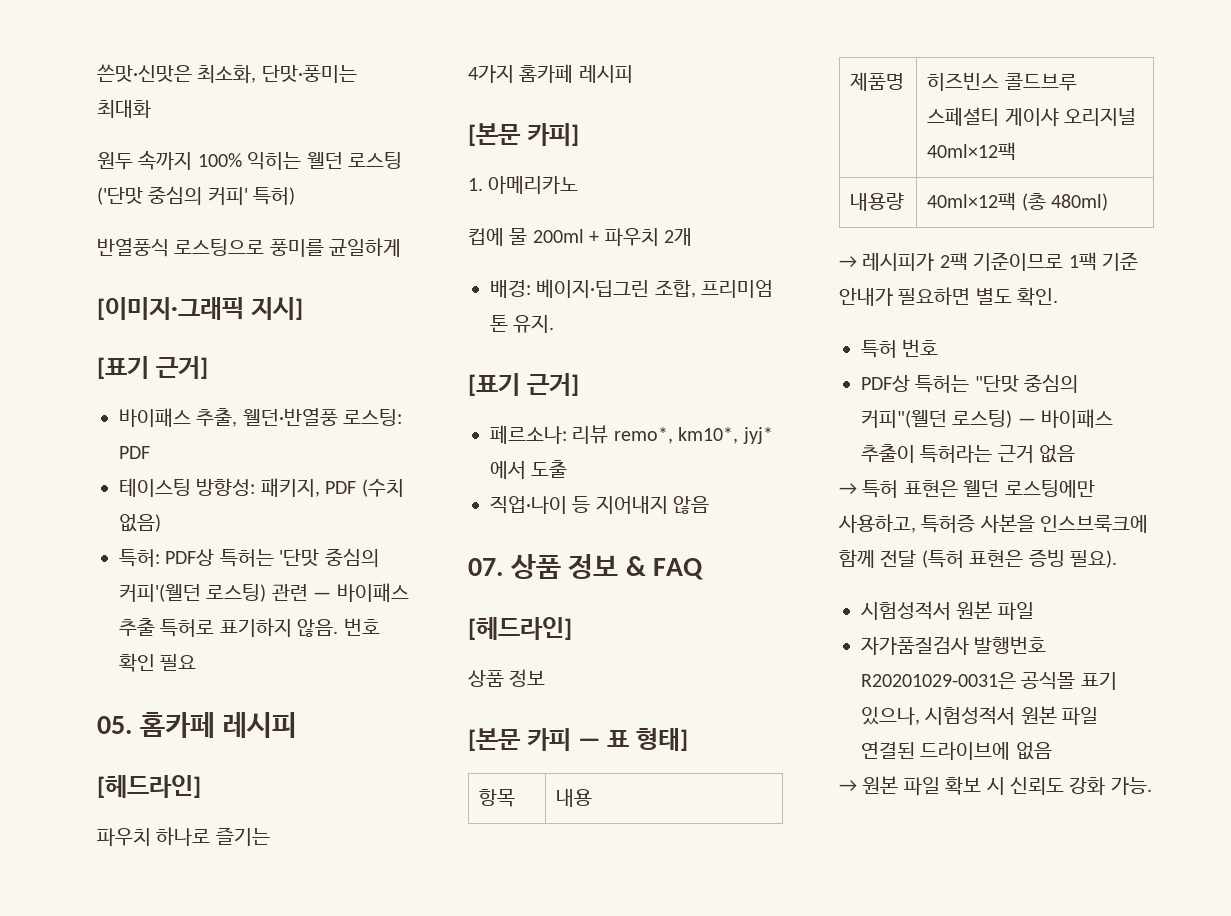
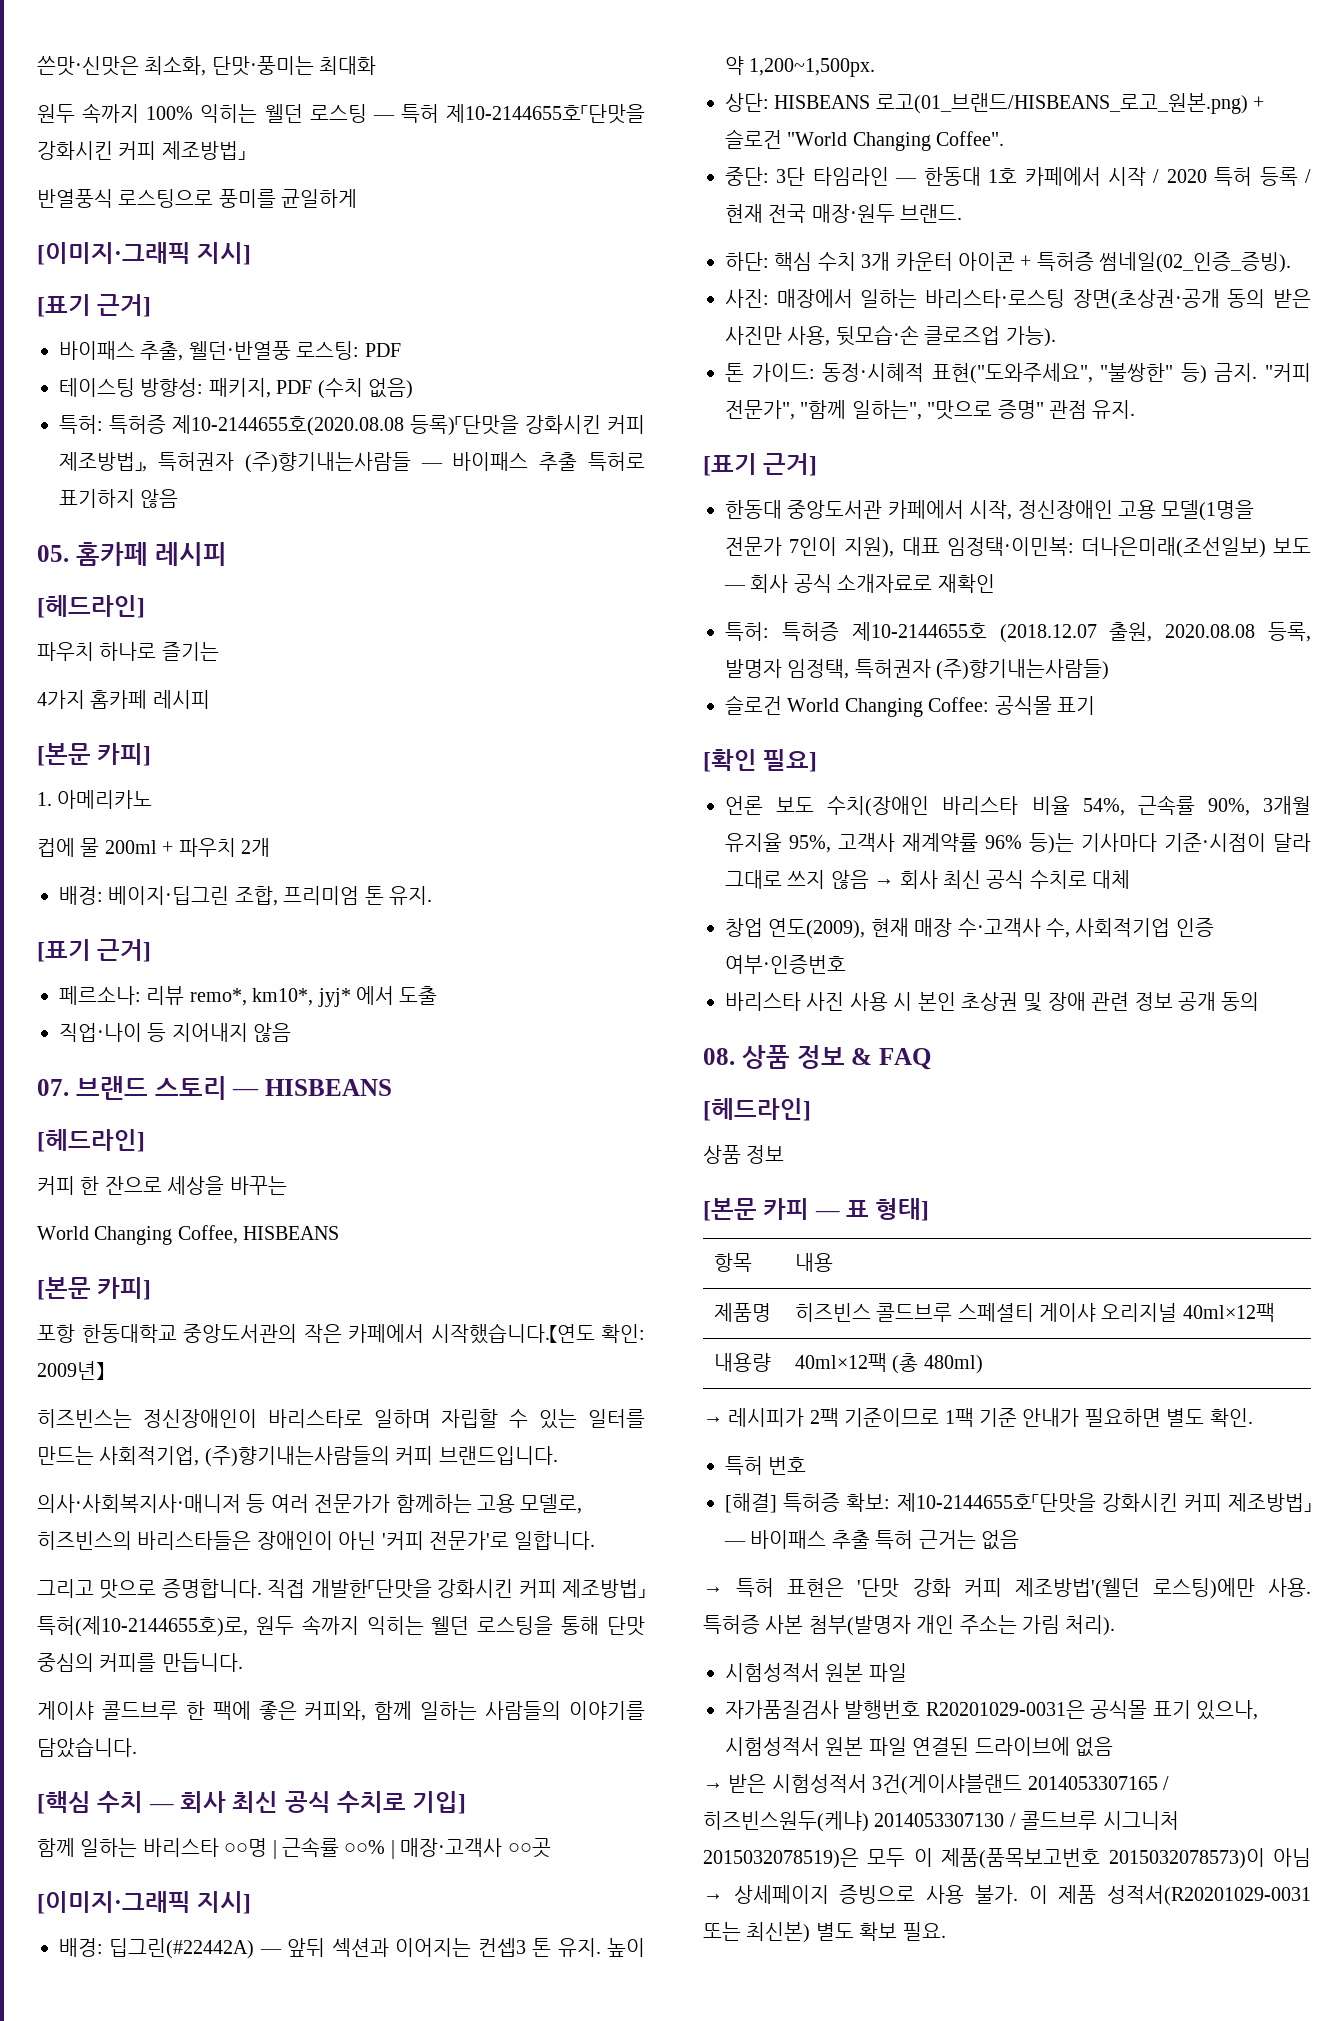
[97,186,296,205] ('단맛 중심의 커피' 특허) -> [372,104,645,124] [37,141,245,160] — 특허 제10-2144655호「단맛을 강화시킨 커피 제조방법」
[165,548,379,567] [119,584,308,602] PDF상 특허는 '단맛 중심의 커피'(웰던 로스팅) 관련 -> [109,415,645,436] [59,452,411,473] 특허증 제10-2144655호(2020.08.08 등록)「단맛을 강화시킨 커피 제조방법」, 특허권자 (주)향기내는사람들
[297,618,380,637] [119,653,197,672] 않음. 번호 확인 필요 -> [140,489,179,508] 않음
(503, 567) none -> [75,1076,392,1100] [37,1129,145,1152] [37,1176,287,1195] [37,1225,340,1245] [37,1277,152,1300] [37,1323,645,1344] [37,1361,104,1380] [37,1409,646,1429] [37,1446,558,1467] [37,1494,583,1514] [37,1531,596,1550] [37,1579,646,1599] [37,1615,646,1637] [37,1653,243,1672] [37,1701,646,1721] [37,1737,137,1758] [37,1791,467,1814] [37,1837,551,1859] [37,1891,252,1914] [59,1938,645,1959] [725,56,876,77] [725,93,1265,114] [725,129,1005,151] [725,167,1311,186] [725,204,963,223] [725,252,1292,273] [725,289,1311,310] [725,325,1056,347] [725,363,1311,384] [725,400,1136,420] [703,453,818,476] [725,500,1255,521] [725,537,1311,558] [724,574,995,593] [725,622,1311,643] [725,659,1110,680] [725,695,1095,717] [703,749,818,772] [725,795,1311,817] [725,833,1311,854] [725,870,1131,889] [725,918,1214,939] [725,955,846,974] [725,992,1260,1012] [703,1048,735,1065] 브랜드 스토리 — HISBEANS // [헤드라인] // 커피 한 잔으로 세상을 바꾸는 // World Changing Coffee, HISBEANS // [본문 카피] // 포항 한동대학교 중앙도서관의 작은 카페에서 시작했습니다.【연도 확인: 2009년】 // 히즈빈스는 정신장애인이 바리스타로 일하며 자립할 수 있는 일터를 만드는 사회적기업, (주)향기내는사람들의 커피 브랜드입니다. // 의사·사회복지사·매니저 등 여러 전문가가 함께하는 고용 모델로, 히즈빈스의 바리스타들은 장애인이 아닌 '커피 전문가'로 일합니다. // 그리고 맛으로 증명합니다. 직접 개발한「단맛을 강화시킨 커피 제조방법」특허(제10-2144655호)로, 원두 속까지 익히는 웰던 로스팅을 통해 단맛 중심의 커피를 만듭니다. // 게이샤 콜드브루 한 팩에 좋은 커피와, 함께 일하는 사람들의 이야기를 담았습니다. // [핵심 수치 — 회사 최신 공식 수치로 기입] // 함께 일하는 바리스타 ○○명 | 근속률 ○○% | 매장·고객사 ○○곳 // [이미지·그래픽 지시] // 배경: 딥그린(#22442A) — 앞뒤 섹션과 이어지는 컨셉3 톤 유지. 높이 약 1,200~1,500px. // 상단: HISBEANS 로고(01_브랜드/HISBEANS_로고_원본.png) + 슬로건 "World Changing Coffee". // 중단: 3단 타임라인 — 한동대 1호 카페에서 시작 / 2020 특허 등록 / 현재 전국 매장·원두 브랜드. // 하단: 핵심 수치 3개 카운터 아이콘 + 특허증 썸네일(02_인증_증빙). // 사진: 매장에서 일하는 바리스타·로스팅 장면(초상권·공개 동의 받은 사진만 사용, 뒷모습·손 클로즈업 가능). // 톤 가이드: 동정·시혜적 표현("도와주세요", "불쌍한" 등) 금지. "커피 전문가", "함께 일하는", "맛으로 증명" 관점 유지. // [표기 근거] // 한동대 중앙도서관 카페에서 시작, 정신장애인 고용 모델(1명을 전문가 7인이 지원), 대표 임정택·이민복: 더나은미래(조선일보) 보도 — 회사 공식 소개자료로 재확인 // 특허: 특허증 제10-2144655호 (2018.12.07 출원, 2020.08.08 등록, 발명자 임정택, 특허권자 (주)향기내는사람들) // 슬로건 World Changing Coffee: 공식몰 표기 // [확인 필요] // 언론 보도 수치(장애인 바리스타 비율 54%, 근속률 90%, 3개월 유지율 95%, 고객사 재계약률 96% 등)는 기사마다 기준·시점이 달라 그대로 쓰지 않음 → 회사 최신 공식 수치로 대체 // 창업 연도(2009), 현재 매장 수·고객사 수, 사회적기업 인증 여부·인증번호 // 바리스타 사진 사용 시 본인 초상권 및 장애 관련 정보 공개 동의 // 08.
[861,374,1079,393] [861,409,1114,428] [861,444,1076,463] [839,480,1095,498] [838,514,1149,533] [839,549,1117,568] PDF상 특허는 "단맛 중심의 커피"(웰던 로스팅) — 바이패스 추출이 특허라는 근거 없음 // → 특허 표현은 웰던 로스팅에만 사용하고, 특허증 사본을 인스브룩크에 함께 전달 (특허 표현은 증빙 필요). -> [725,1493,1311,1513] [724,1530,1019,1550] [703,1578,1311,1599] [703,1615,1116,1636] [해결] 특허증 확보: 제10-2144655호「단맛을 강화시킨 커피 제조방법」— 바이패스 추출 특허 근거는 없음 // → 특허 표현은 '단맛 강화 커피 제조방법'(웰던 로스팅)에만 사용. 특허증 사본 첨부(발명자 개인 주소는 가림 처리).
[862,776,1152,796] 원본 파일 확보 시 신뢰도 강화 가능. -> [728,1774,1169,1795] [703,1811,1179,1832] [703,1848,1311,1869] [703,1885,1311,1906] [703,1922,946,1943] 받은 시험성적서 3건(게이샤블랜드 2014053307165 / 히즈빈스원두(케냐) 2014053307130 / 콜드브루 시그니처 2015032078519)은 모두 이 제품(품목보고번호 2015032078573)이 아님 → 상세페이지 증빙으로 사용 불가. 이 제품 성적서(R20201029-0031 또는 최신본) 별도 확보 필요.

